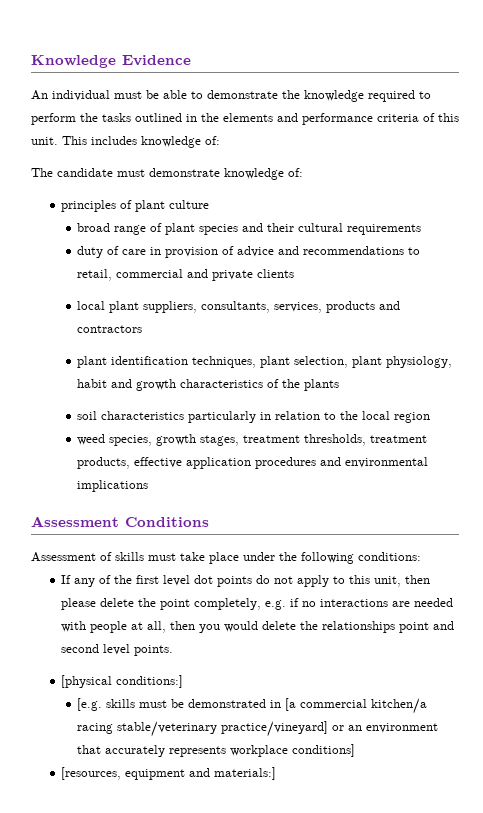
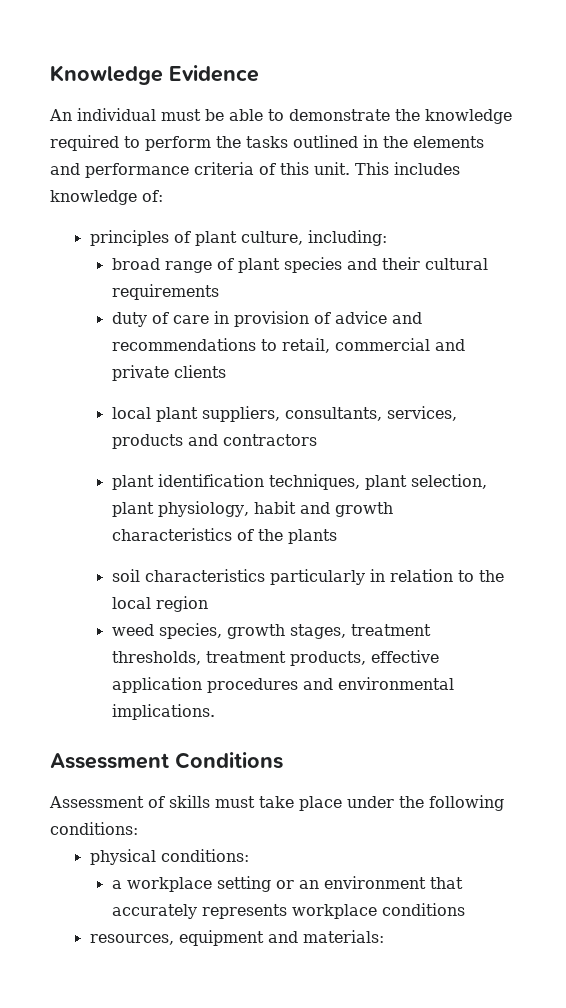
[31,168,303,180] // The candidate must demonstrate knowledge of: -> (163, 196) none
[169,200,210,209] culture -> [240,230,387,246] culture, including:
[77,480,149,492] implications -> [111,704,215,720] implications.
[61,575,431,587] [61,598,454,610] [61,621,455,633] [61,644,174,656] [61,675,184,688] [77,698,428,714] [77,721,329,737] If any of the first level dot points do not apply to this unit, then please delete the point completely, e.g. if no interactions are needed with people at all, then you would delete the relationships point and second level points. // [physical conditions:] // [e.g. skills must be demonstrated in [a commercial kitchen/a racing stable/veterinary practice/vineyard] -> [89,849,249,865] [111,876,271,892] physical conditions: // a workplace setting
[292,744,356,757] [61,767,122,780] conditions] // [resources, -> [381,903,465,916] [89,934,174,945] conditions // resources,
[214,767,277,780] materials:] -> [302,930,384,943] materials:

